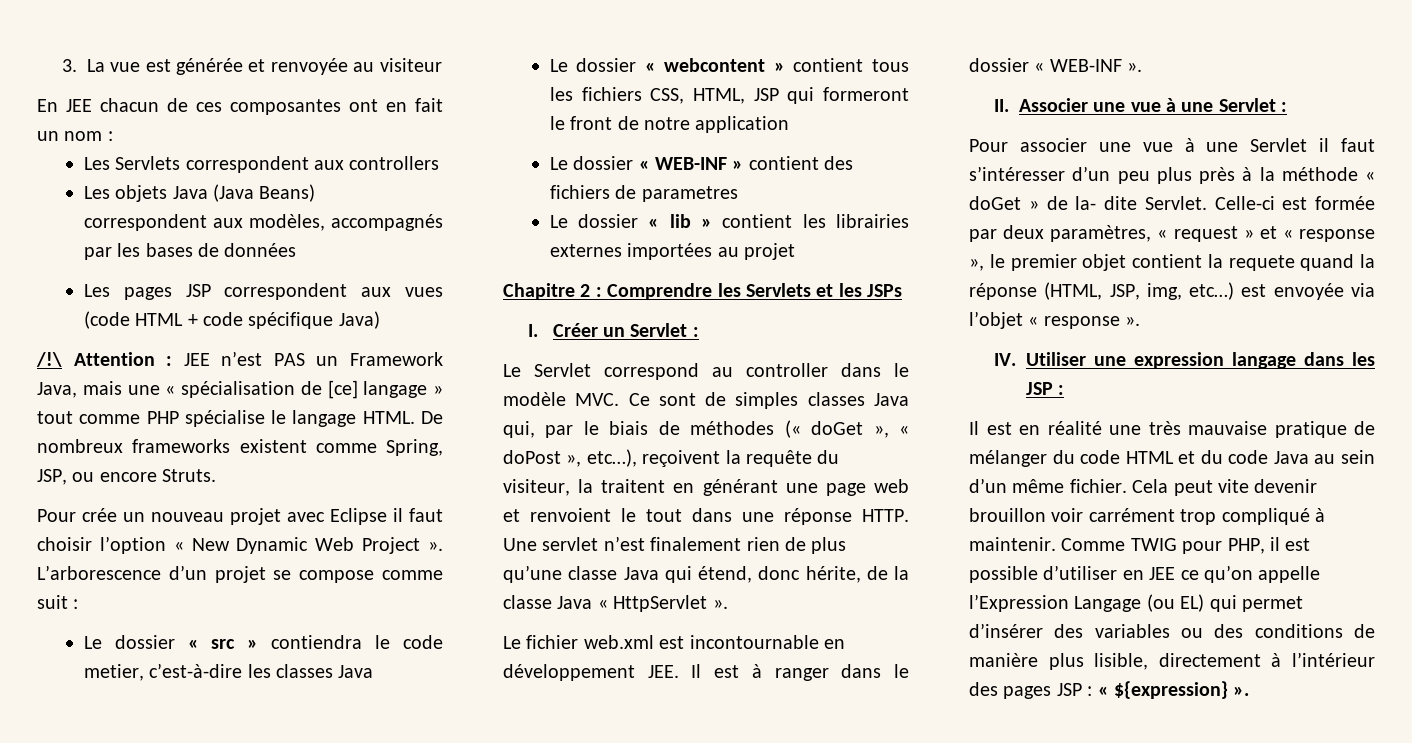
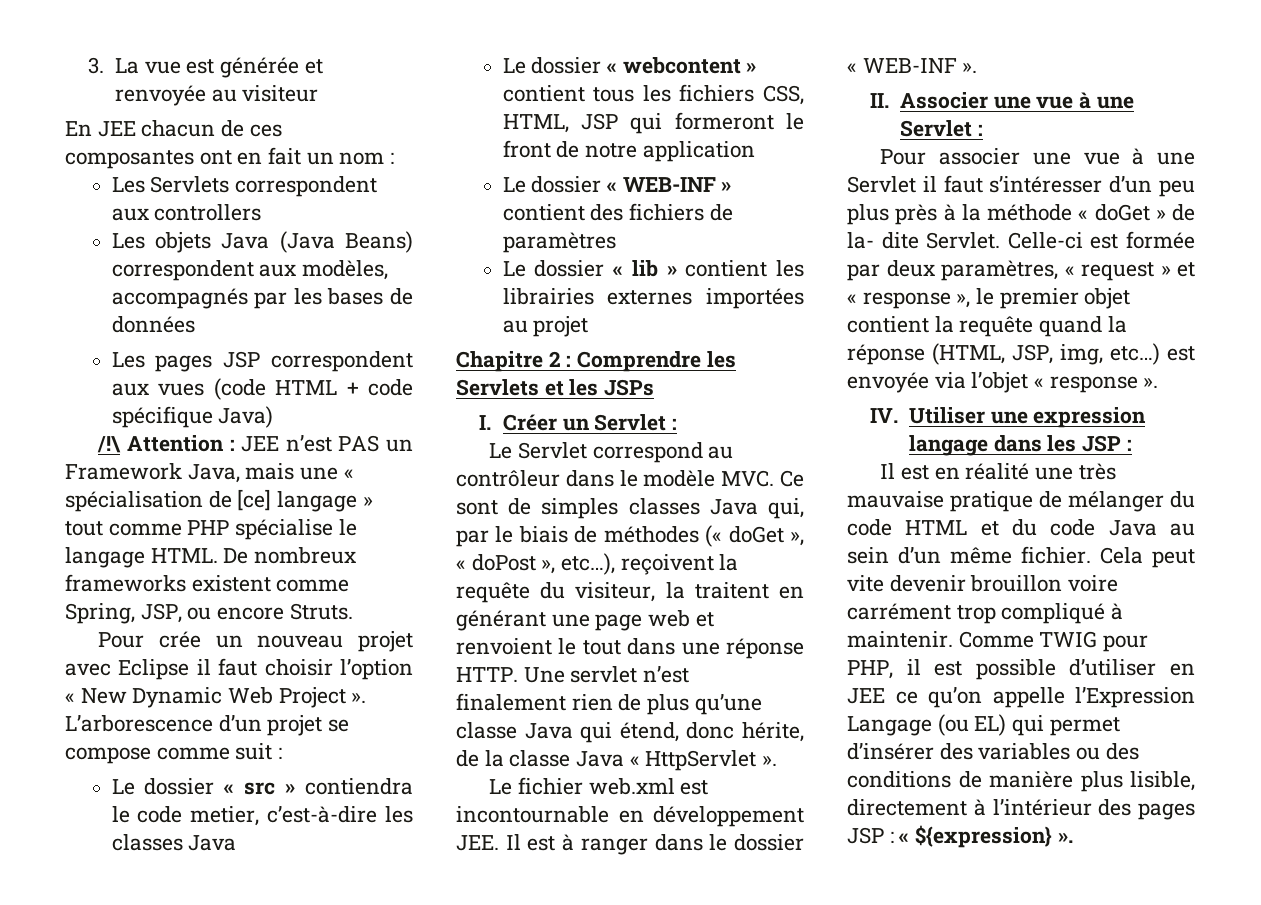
[641,186,738,202] parametres -> [502,232,616,253] paramètres
[746,363,828,377] controller -> [456,470,560,487] contrôleur
[1228,255,1295,271] requete -> [959,316,1034,337] requête
[1051,508,1084,522] voir -> [1068,575,1119,592] voire

